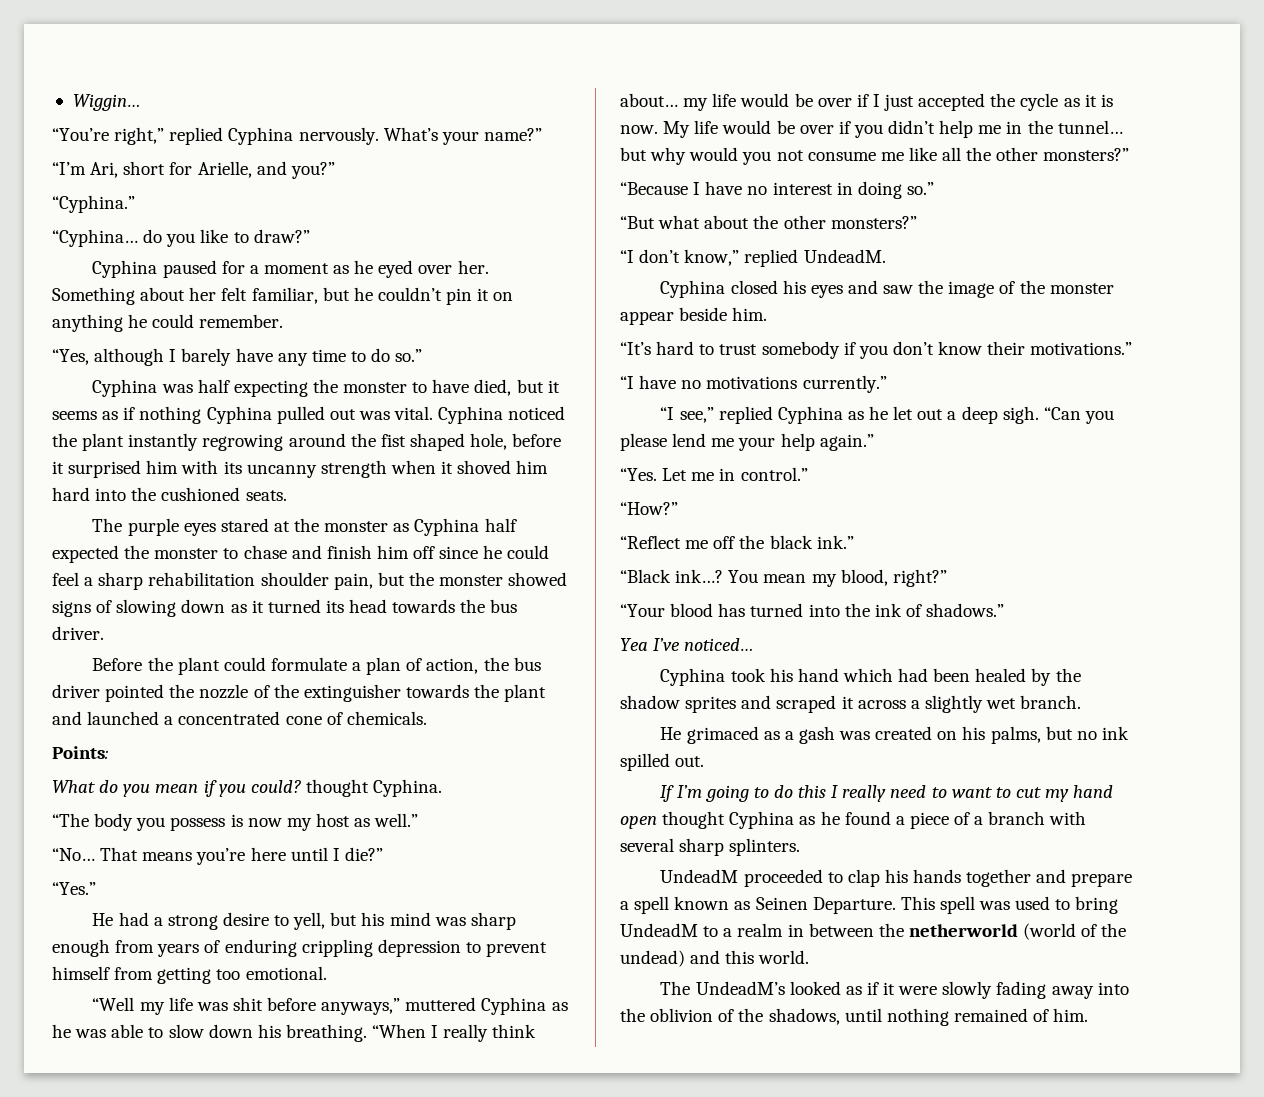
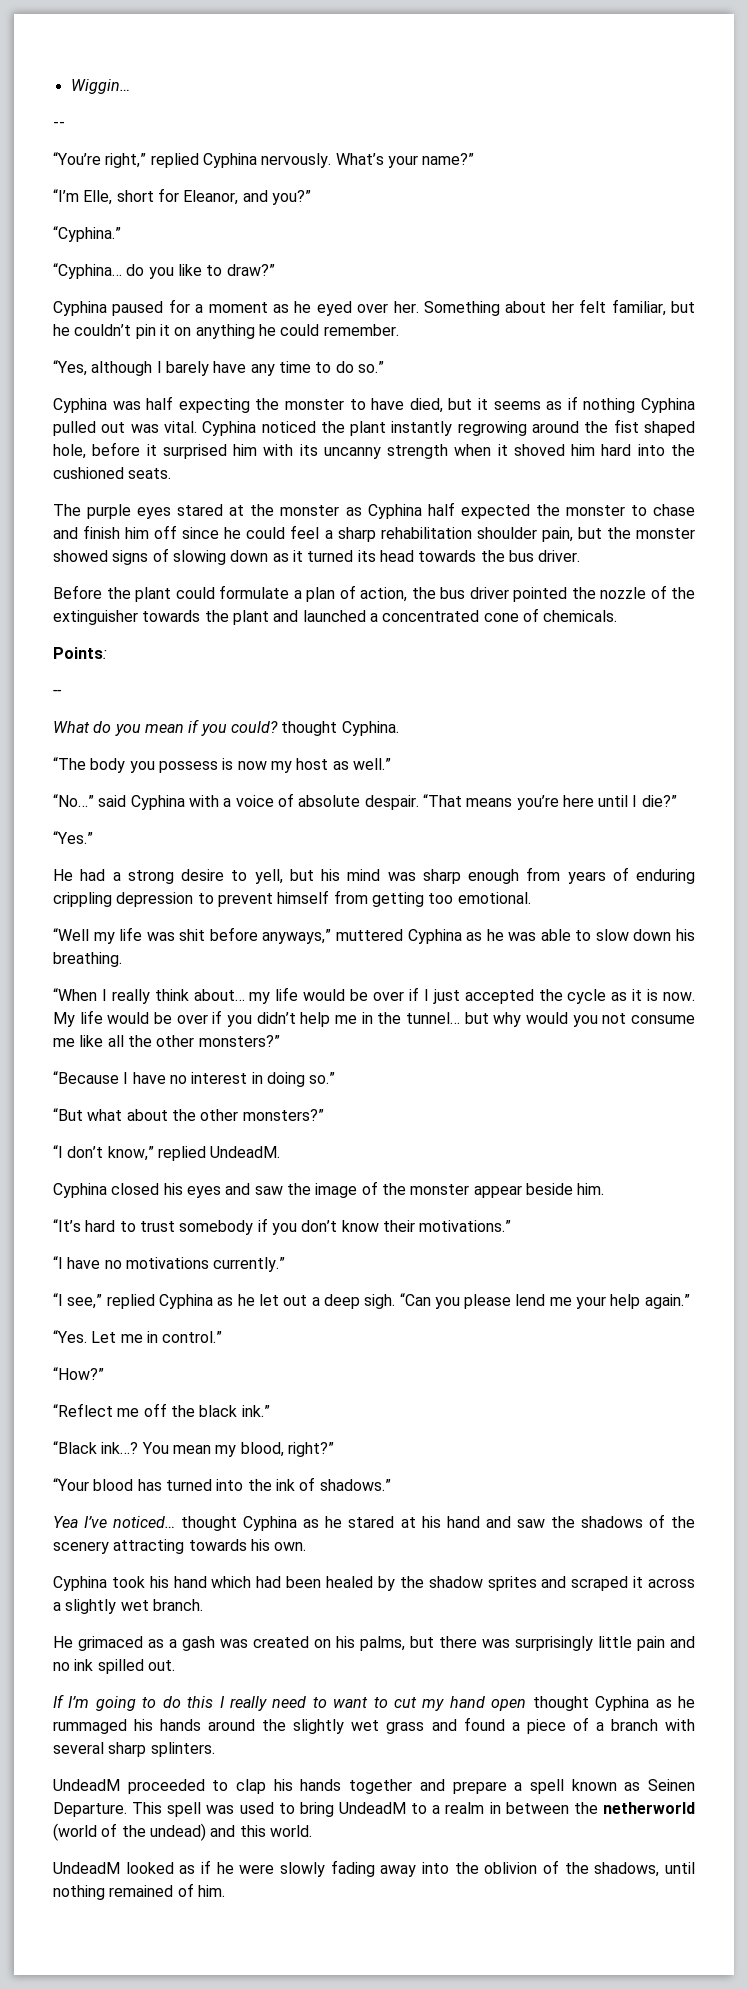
(141, 102) none -> [53,121,65,128] // --
[90,162,119,178] Ari, -> [83,190,113,205] Elle,
[197,161,252,178] Arielle, -> [183,190,239,205] Eleanor,
(108, 752) none -> [53,689,62,696] // --
[52,847,139,861] “No… That -> [53,793,462,810] “No…” said Cyphina with a voice of absolute despair. “That
(367, 1033) none -> (122, 959) //
(755, 644) none -> [181,1514,695,1531] [53,1539,307,1554] thought Cyphina as he stared at his hand and saw the shadows of the scenery attracting towards his own.
(1073, 733) none -> [439,1636,695,1651] there was surprisingly little pain and
(840, 818) none -> [53,1719,457,1734] rummaged his hands around the slightly wet grass and
[660,981,785,995] The UndeadM’s -> [53,1862,120,1874] UndeadM
[883,982,896,995] it -> [216,1862,234,1874] he

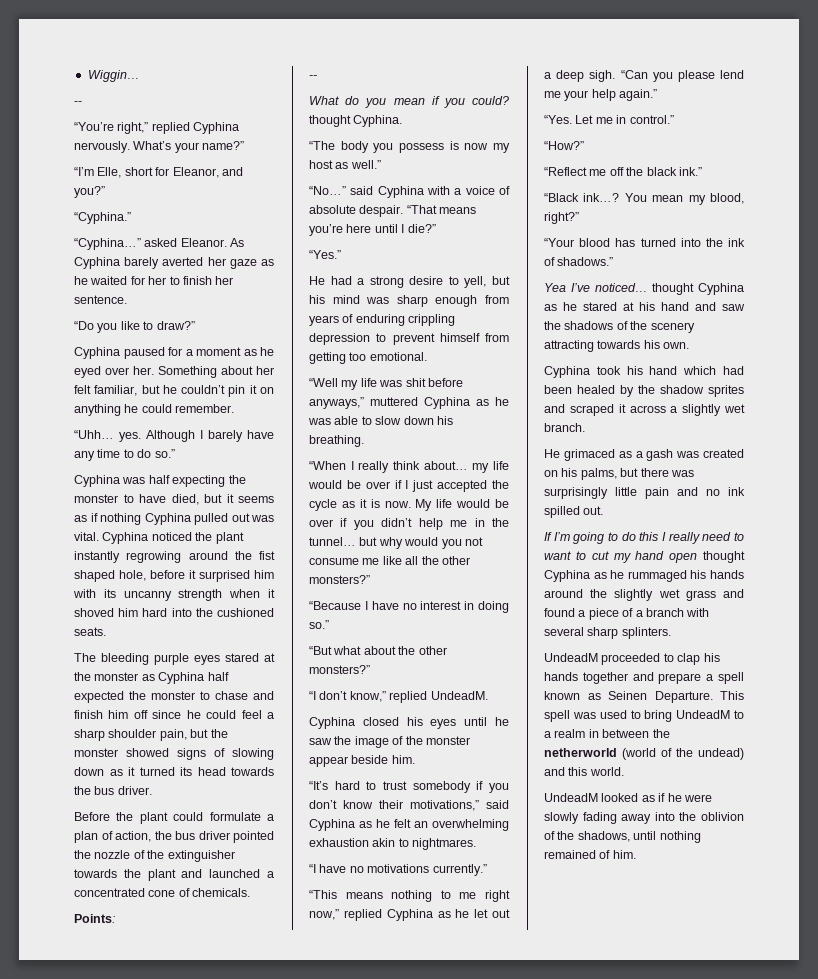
[53,263,145,279] “Cyphina… do -> [74,238,245,250] [74,257,274,269] [74,276,234,285] [74,295,127,304] [74,321,94,330] “Cyphina…” asked Eleanor. As Cyphina barely averted her gaze as he waited for her to finish her sentence. // “Do
[53,360,153,376] “Yes, although -> [74,430,195,442] “Uhh… yes. Although
(81, 510) none -> [101,653,149,665] bleeding
[380,527,472,539] rehabilitation -> (105, 735) none
[225,1183,251,1195] and -> [464,717,509,726] until he
[419,1220,512,1232] motivations.” -> [410,800,509,811] [309,819,509,831] [309,838,477,850] motivations,” said Cyphina as he felt an overwhelming exhaustion akin to nightmares.
[53,1293,103,1309] “I see,” -> [309,890,510,902] [309,909,339,920] “This means nothing to me right now,”

